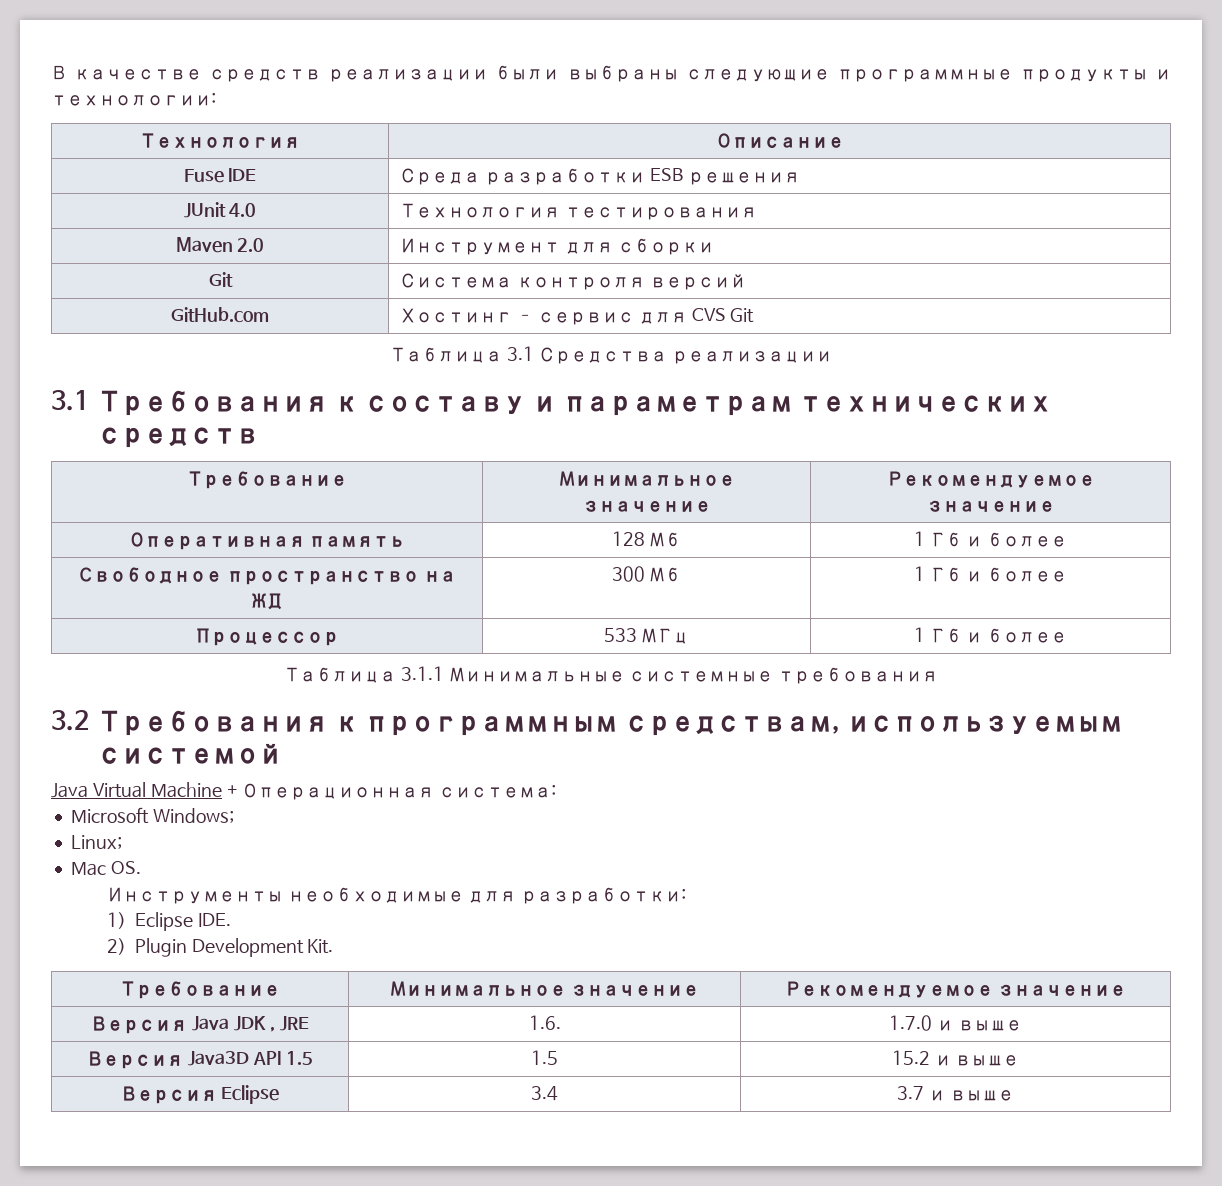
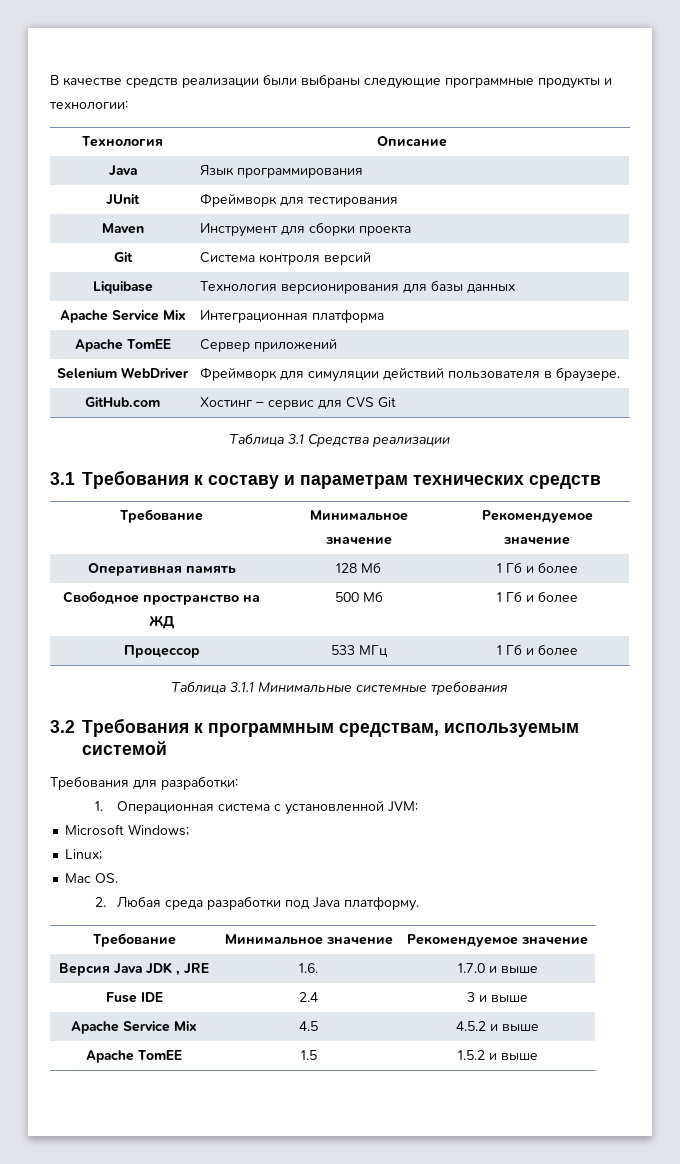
[183,168,257,183] [400,168,800,185] Fuse IDE | Среда разработки ESB решения -> [108,165,137,176] [200,165,364,178] Java | Язык программирования
[229,203,257,217] [400,203,561,218] 4.0 | Технология -> [200,193,305,207] | Фреймворк для
[237,238,265,252] 2.0 -> (144, 228) none
(714, 246) none -> [359,225,412,236] проекта
(746, 282) none -> [92,281,153,294] [200,280,516,294] [59,310,186,323] [200,309,385,323] [74,339,171,352] [200,338,338,352] [56,367,189,379] [200,367,621,382] // Liquibase | Технология версионирования для базы данных // Apache Service Mix | Интеграционная платформа // Apache TomEE | Сервер приложений // Selenium WebDriver | Фреймворк для симуляции действий пользователя в браузере.
[611,566,645,582] 300 -> [334,592,359,602] 500
[51,782,557,800] Java Virtual Machine + Операционная система: -> [50,776,238,790] [94,800,418,815] Требования для разработки: // 1. Операционная система с установленной JVM:
[106,887,687,904] [106,912,231,931] [106,938,334,957] Инструменты необходимые для разработки: // 1) Eclipse IDE. // 2) Plugin Development Kit. -> [94,896,419,911] 2. Любая среда разработки под Java платформу.
[87,1051,313,1069] [531,1050,558,1065] [891,1050,1020,1066] [120,1085,280,1104] [531,1086,558,1101] [897,1086,1014,1101] Версия Java3D API 1.5 | 1.5 | 15.2 и выше // Версия Eclipse | 3.4 | 3.7 и выше -> [105,992,163,1003] [299,992,318,1002] [467,992,528,1002] [71,1021,197,1034] [299,1021,318,1031] [456,1021,539,1031] [86,1050,182,1063] [300,1050,317,1060] [457,1050,538,1060] Fuse IDE | 2.4 | 3 и выше // Apache Service Mix | 4.5 | 4.5.2 и выше // Apache TomEE | 1.5 | 1.5.2 и выше

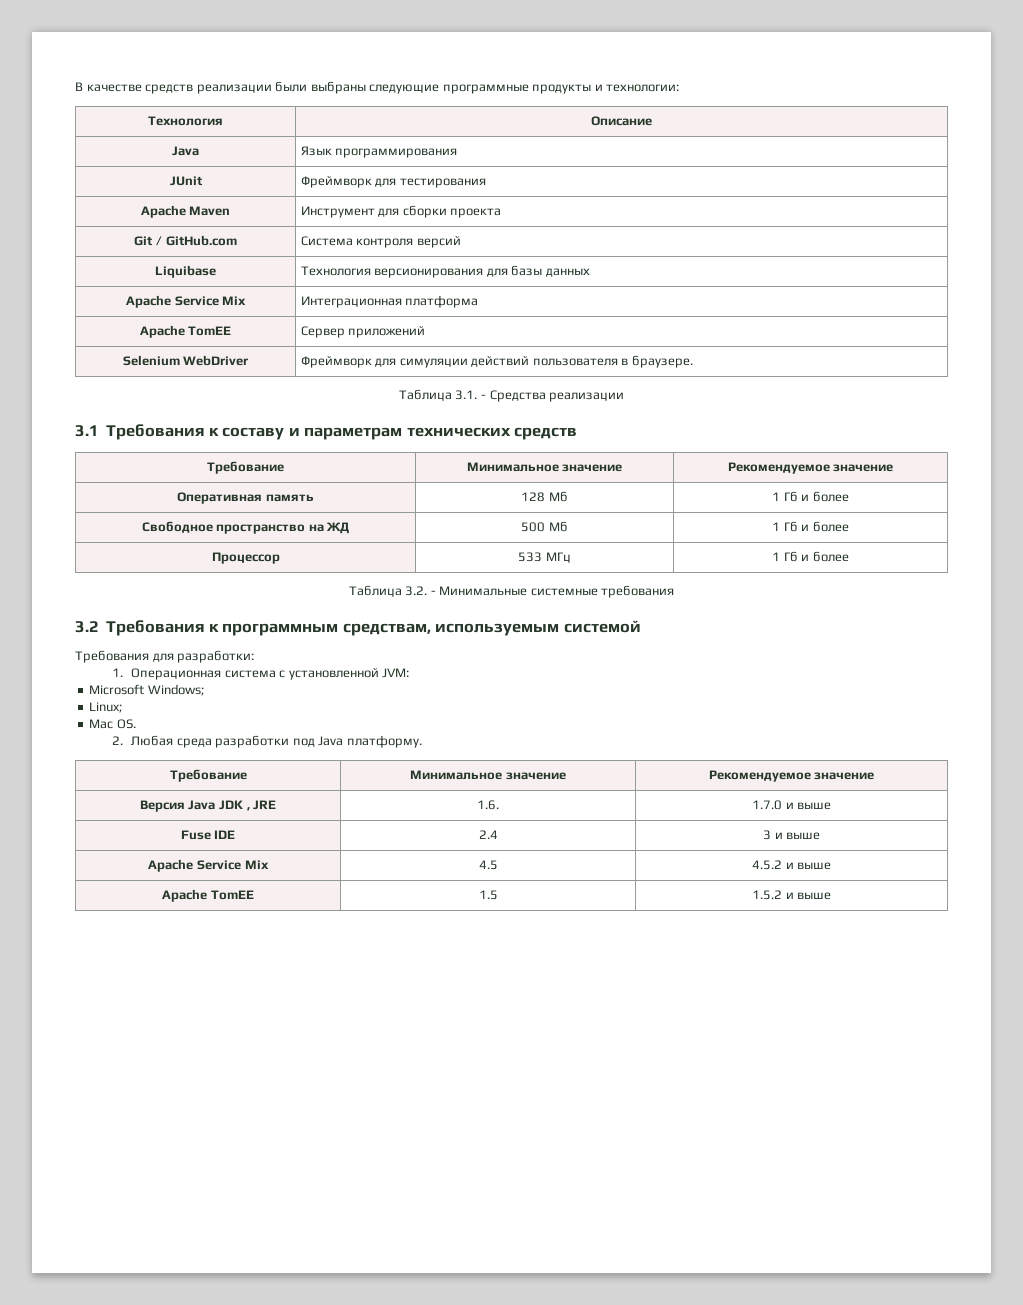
(399, 202) none -> [140,205,186,218] Apache
(133, 257) none -> [156,235,237,246] / GitHub.com
[85,397,160,407] [200,397,397,410] [230,433,304,446] // GitHub.com | Хостинг – сервис для CVS Git // Таблица 3.1 -> [398,389,486,401] // Таблица 3.1. -
[230,682,254,692] 3.1.1 -> [405,586,436,596] 3.2. -

